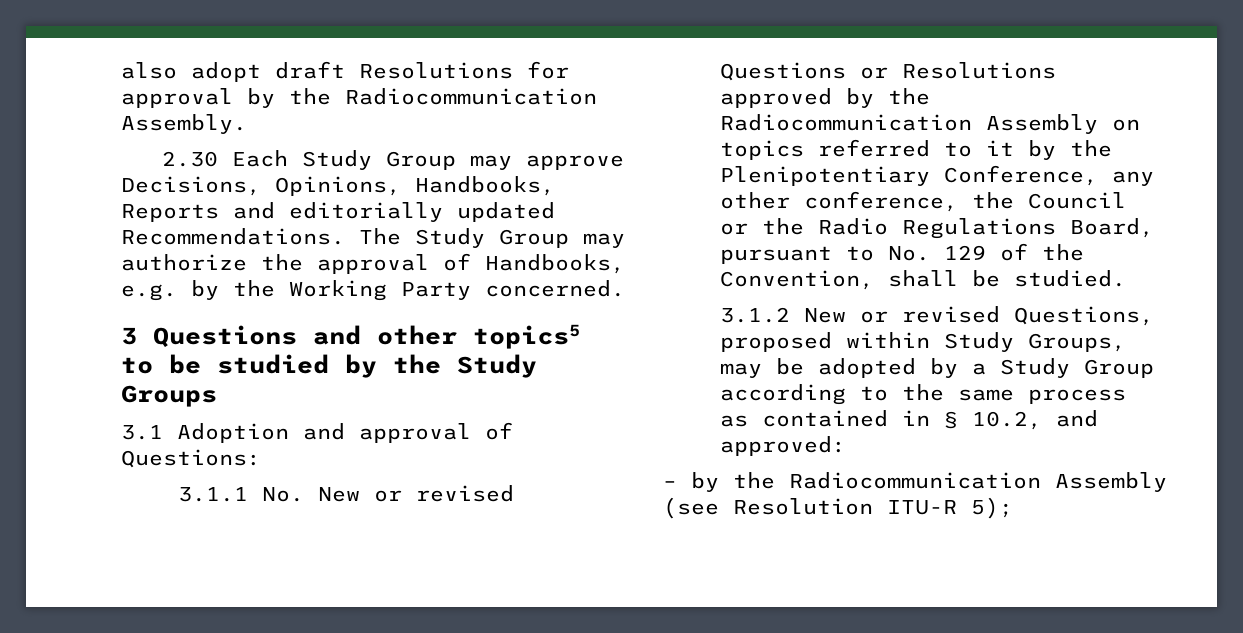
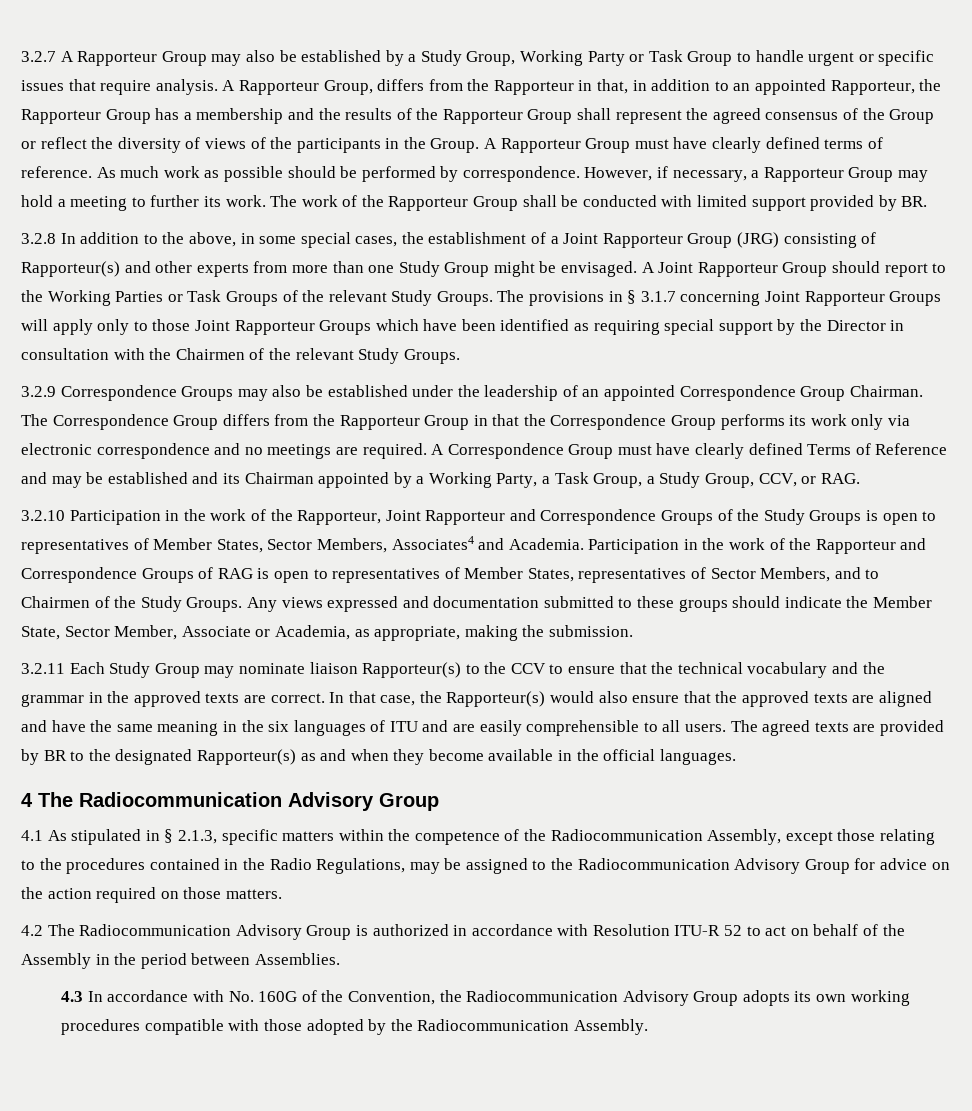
[121,61,569,82] [121,88,597,108] [121,114,247,134] [162,150,625,170] [121,176,555,196] [121,202,555,222] [121,228,625,248] [121,253,625,274] [121,280,625,301] [121,324,580,349] [121,354,537,378] [121,385,217,407] [121,422,513,443] [121,449,261,468] [178,485,515,502] [720,62,1057,81] [720,88,931,108] [720,114,1141,134] [720,139,1113,160] [720,165,1155,186] [720,191,1127,212] [720,218,1155,239] [720,243,1085,264] [720,270,1127,290] [720,306,1155,326] [720,332,1127,352] [720,358,1155,378] [720,384,1127,405] [720,410,1099,430] [720,436,847,456] [663,472,1167,492] [663,497,1013,519] also adopt draft Resolutions for approval by the Radiocommunication Assembly. // 2.30 Each Study Group may approve Decisions, Opinions, Handbooks, Reports and editorially updated Recommendations. The Study Group may authorize the approval of Handbooks, e.g. by the Working Party concerned. // 3 Questions and other topics5 to be studied by the Study Groups // 3.1 Adoption and approval of Questions: // 3.1.1 No. New or revised Questions or Resolutions approved by the Radiocommunication Assembly on topics referred to it by the Plenipotentiary Conference, any other conference, the Council or the Radio Regulations Board, pursuant to No. 129 of the Convention, shall be studied. // 3.1.2 New or revised Questions, proposed within Study Groups, may be adopted by a Study Group according to the same process as contained in § 10.2, and approved: // – by the Radiocommunication Assembly (see Resolution ITU-R 5); -> [21,50,935,66] [21,79,942,95] [21,108,935,124] [21,137,883,153] [21,166,929,182] [21,195,928,211] [21,232,877,248] [21,261,947,277] [21,290,942,306] [21,319,905,335] [21,348,460,364] [21,385,923,401] [21,414,911,430] [21,443,948,459] [21,472,860,488] [21,509,937,525] [21,536,927,554] [21,567,880,583] [21,596,933,612] [21,625,633,641] [21,662,885,678] [21,691,932,707] [21,720,944,736] [21,749,736,765] [21,792,439,811] [21,829,936,845] [21,858,950,874] [21,887,282,903] [21,924,905,940] [21,953,340,969] [61,990,910,1006] [61,1019,648,1035] 3.2.7 A Rapporteur Group may also be established by a Study Group, Working Party or Task Group to handle urgent or specific issues that require analysis. A Rapporteur Group, differs from the Rapporteur in that, in addition to an appointed Rapporteur, the Rapporteur Group has a membership and the results of the Rapporteur Group shall represent the agreed consensus of the Group or reflect the diversity of views of the participants in the Group. A Rapporteur Group must have clearly defined terms of reference. As much work as possible should be performed by correspondence. However, if necessary, a Rapporteur Group may hold a meeting to further its work. The work of the Rapporteur Group shall be conducted with limited support provided by BR. // 3.2.8 In addition to the above, in some special cases, the establishment of a Joint Rapporteur Group (JRG) consisting of Rapporteur(s) and other experts from more than one Study Group might be envisaged. A Joint Rapporteur Group should report to the Working Parties or Task Groups of the relevant Study Groups. The provisions in § 3.1.7 concerning Joint Rapporteur Groups will apply only to those Joint Rapporteur Groups which have been identified as requiring special support by the Director in consultation with the Chairmen of the relevant Study Groups. // 3.2.9 Correspondence Groups may also be established under the leadership of an appointed Correspondence Group Chairman. The Correspondence Group differs from the Rapporteur Group in that the Correspondence Group performs its work only via electronic correspondence and no meetings are required. A Correspondence Group must have clearly defined Terms of Reference and may be established and its Chairman appointed by a Working Party, a Task Group, a Study Group, CCV, or RAG. // 3.2.10 Participation in the work of the Rapporteur, Joint Rapporteur and Correspondence Groups of the Study Groups is open to representatives of Member States, Sector Members, Associates4 and Academia. Participation in the work of the Rapporteur and Correspondence Groups of RAG is open to representatives of Member States, representatives of Sector Members, and to Chairmen of the Study Groups. Any views expressed and documentation submitted to these groups should indicate the Member State, Sector Member, Associate or Academia, as appropriate, making the submission. // 3.2.11 Each Study Group may nominate liaison Rapporteur(s) to the CCV to ensure that the technical vocabulary and the grammar in the approved texts are correct. In that case, the Rapporteur(s) would also ensure that the approved texts are aligned and have the same meaning in the six languages of ITU and are easily comprehensible to all users. The agreed texts are provided by BR to the designated Rapporteur(s) as and when they become available in the official languages. // 4 The Radiocommunication Advisory Group // 4.1 As stipulated in § 2.1.3, specific matters within the competence of the Radiocommunication Assembly, except those relating to the procedures contained in the Radio Regulations, may be assigned to the Radiocommunication Advisory Group for advice on the action required on those matters. // 4.2 The Radiocommunication Advisory Group is authorized in accordance with Resolution ITU-R 52 to act on behalf of the Assembly in the period between Assemblies. // 4.3 In accordance with No. 160G of the Convention, the Radiocommunication Advisory Group adopts its own working procedures compatible with those adopted by the Radiocommunication Assembly.

